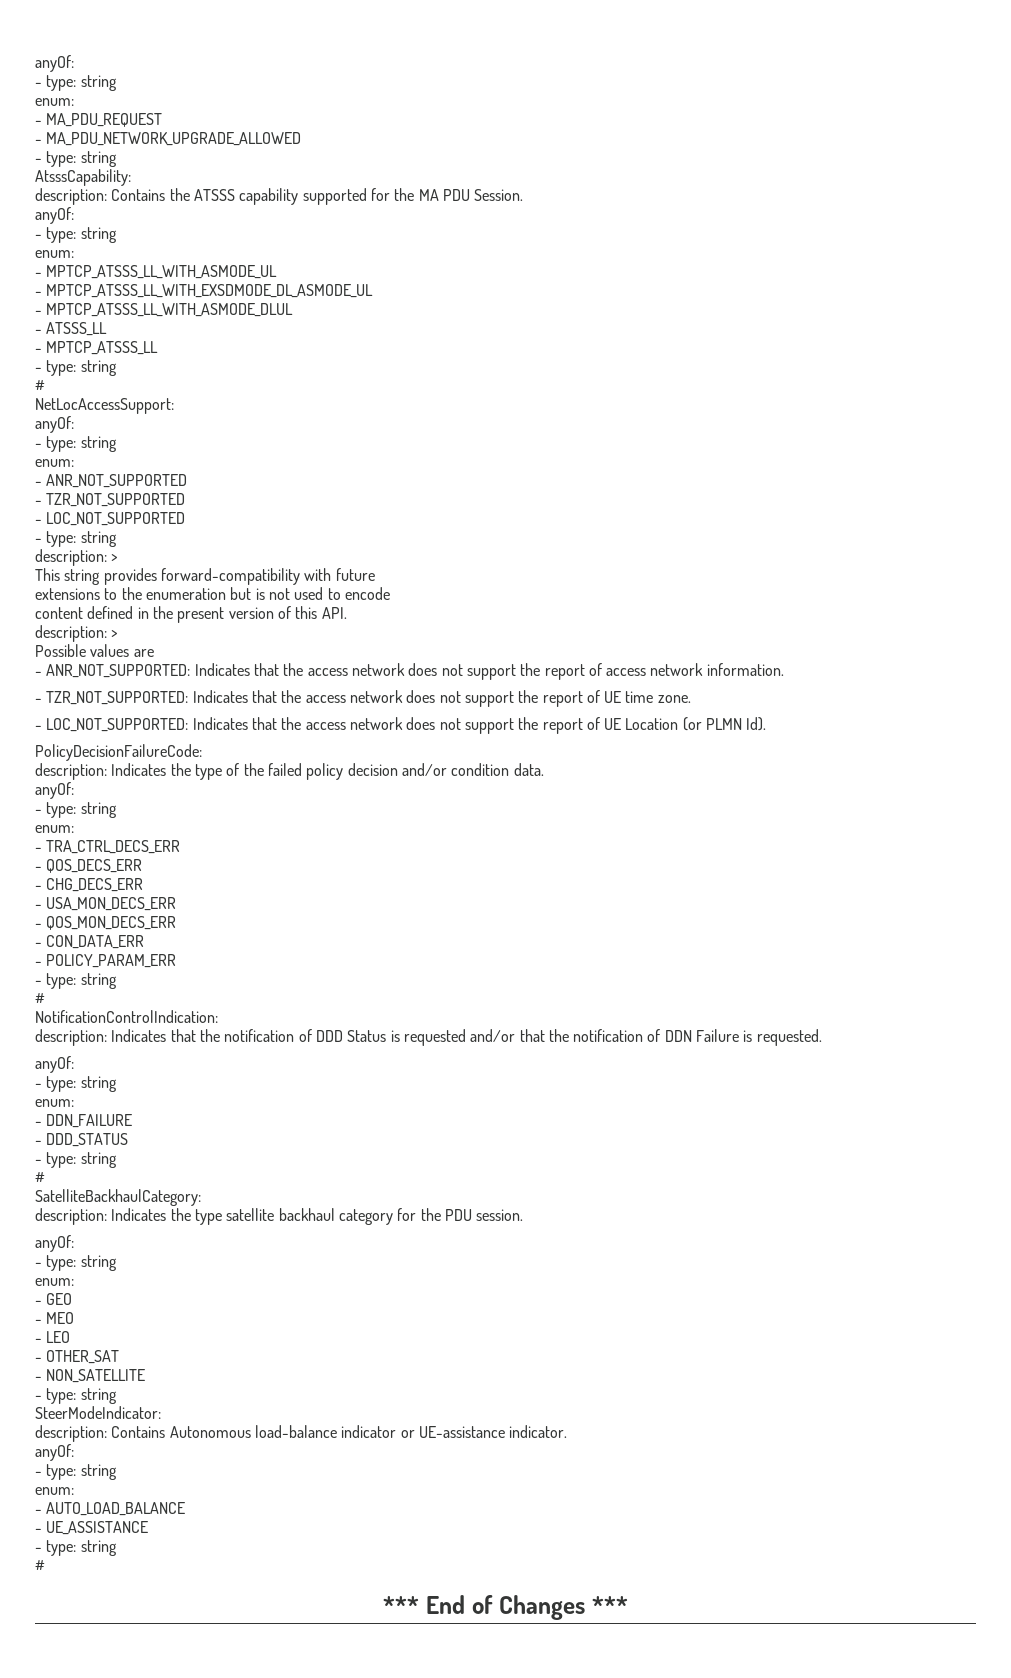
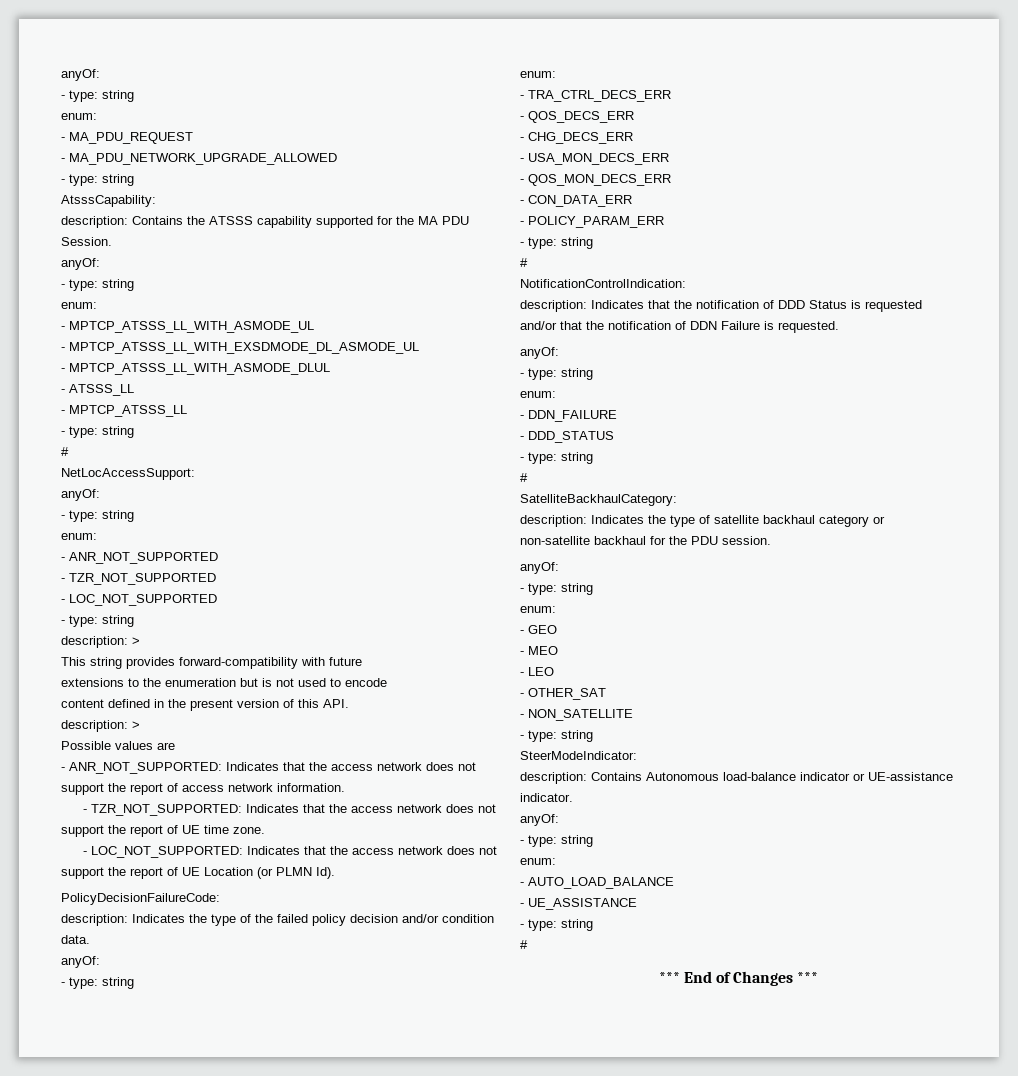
(222, 1217) none -> [699,515,710,524] of
(393, 1217) none -> [873,516,885,524] [520,536,646,545] or non-satellite backhaul

